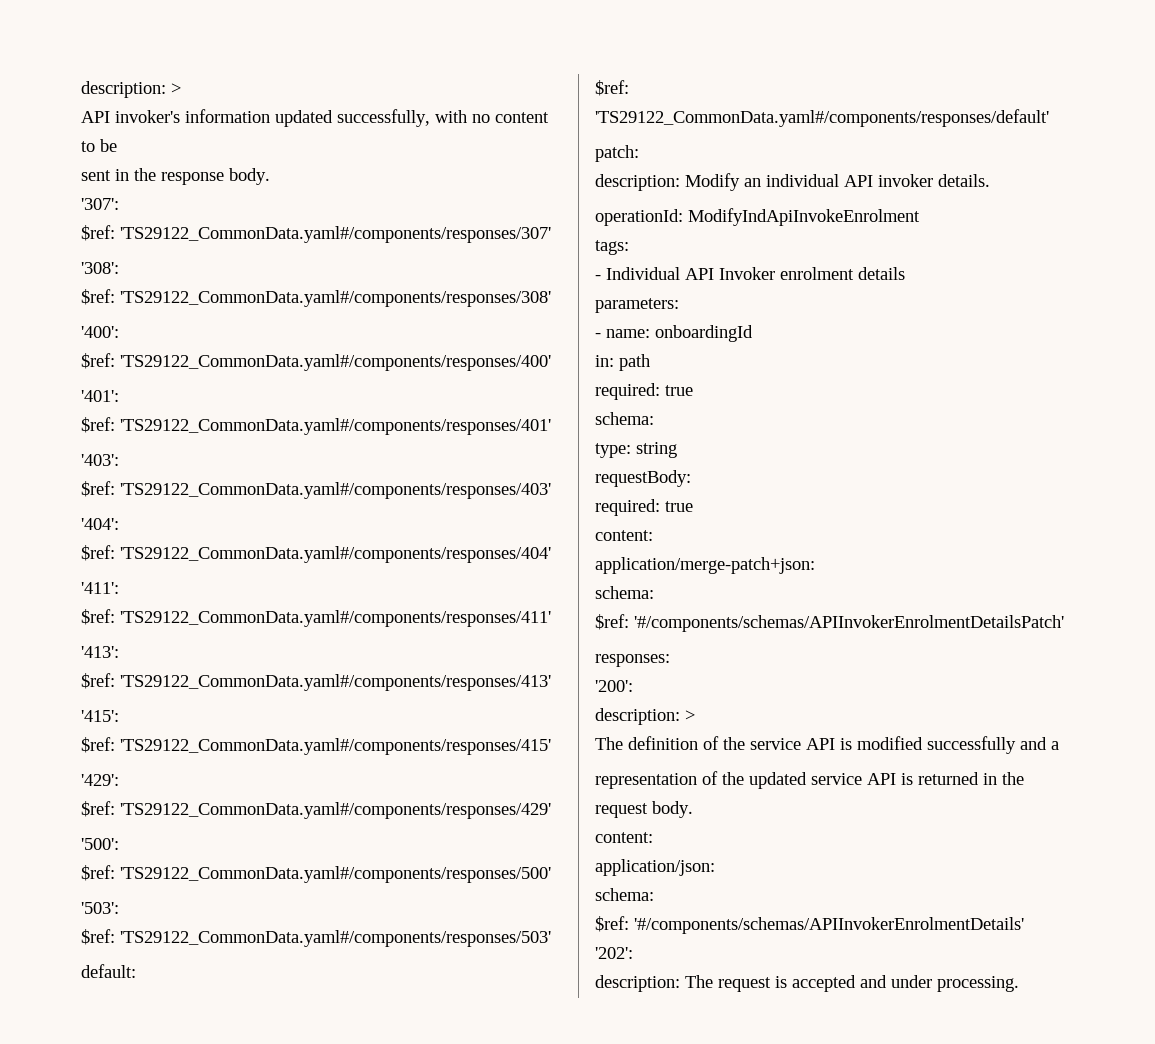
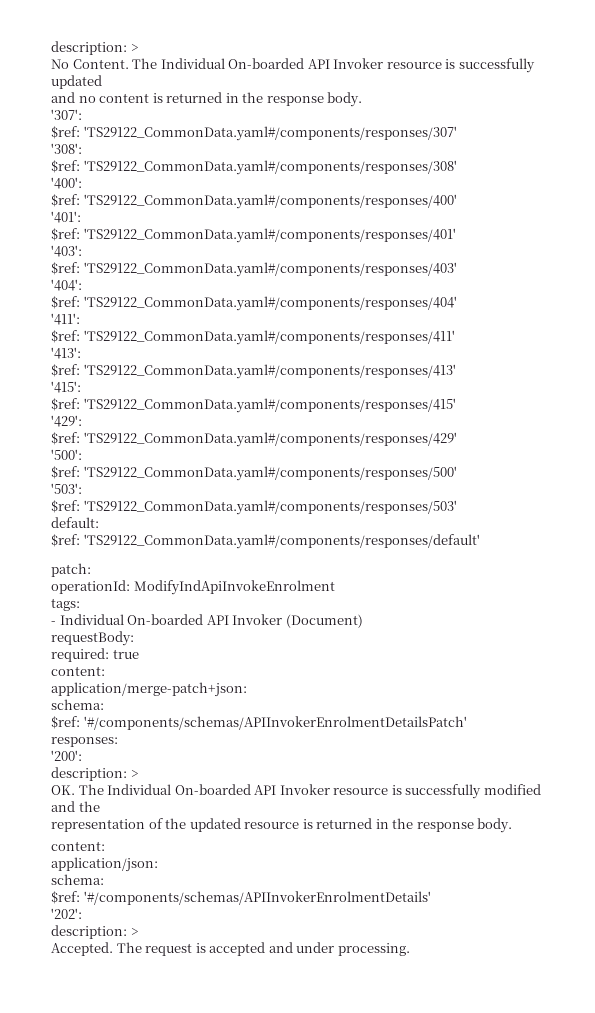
[81,81,181,98] [81,109,549,127] [81,139,117,152] [81,170,111,181] description: > // API invoker's information updated successfully, with no content to be // sent -> [51,41,139,55] [51,58,535,73] [51,75,102,89] [51,92,223,103] description: > // No Content. The Individual On-boarded API Invoker resource is successfully updated // and no content is returned
[595,173,990,191] // description: Modify an individual API invoker details. -> (91, 570) none
[685,267,905,280] [595,298,679,313] [595,325,753,342] [595,354,650,371] [595,383,693,400] [595,412,654,425] [595,442,677,458] API Invoker enrolment details // parameters: // - name: onboardingId // in: path // required: true // schema: // type: string -> [127,614,363,628] On-boarded API Invoker (Document)
[595,736,1059,754] The definition of the service API is modified successfully and a -> [51,784,541,799] [51,801,100,812] OK. The Individual On-boarded API Invoker resource is successfully modified and the
[811,772,1024,785] [595,803,648,818] service API is returned in the request -> [244,818,474,832] resource is returned in the response
(680, 983) none -> [130,928,139,936] [51,942,113,956] > // Accepted.

